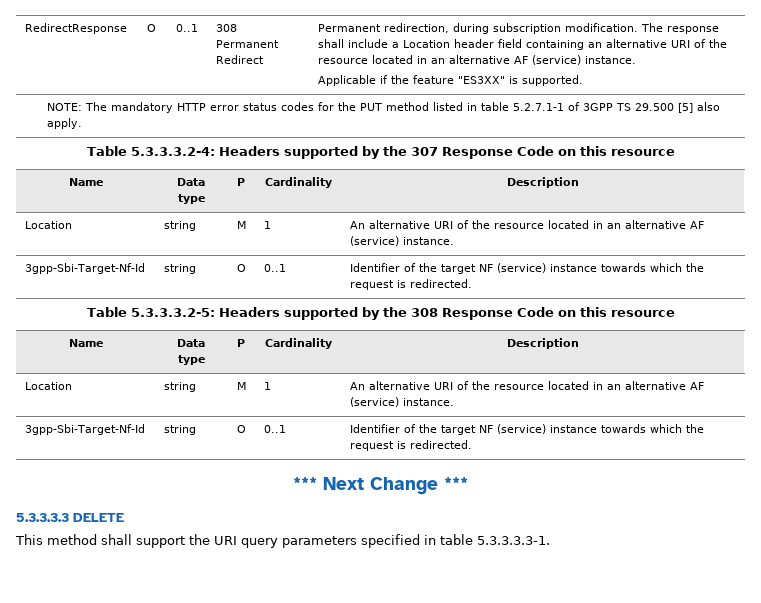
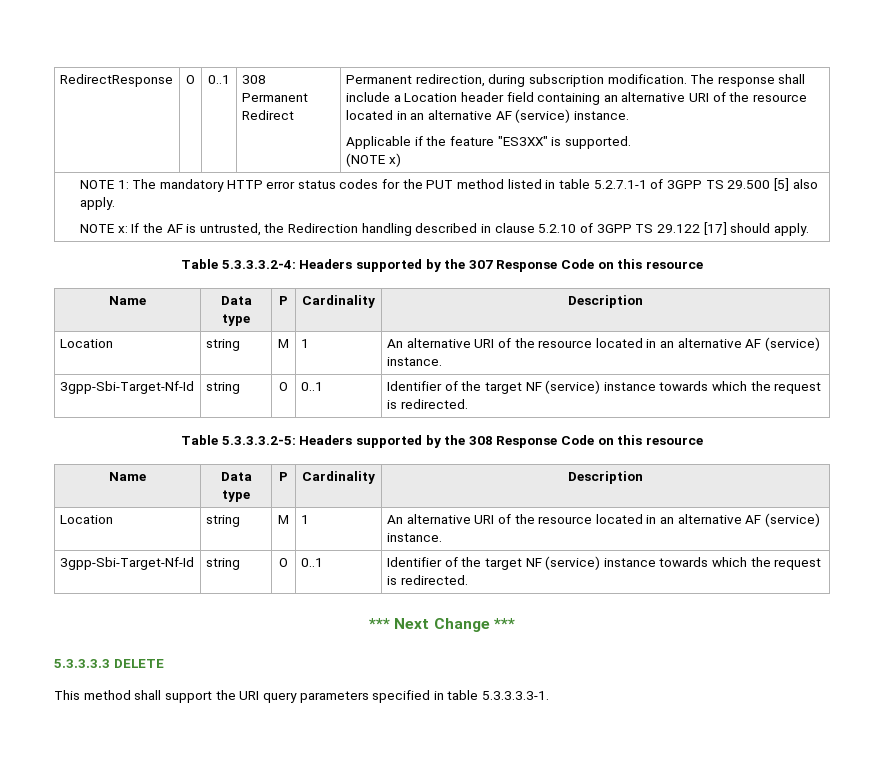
[46,103,82,111] // NOTE: -> [345,153,401,167] [79,180,129,189] // (NOTE x) // NOTE 1:
(82, 123) none -> [79,222,809,236] // NOTE x: If the AF is untrusted, the Redirection handling described in clause 5.2.10 of 3GPP TS 29.122 [17] should apply.

